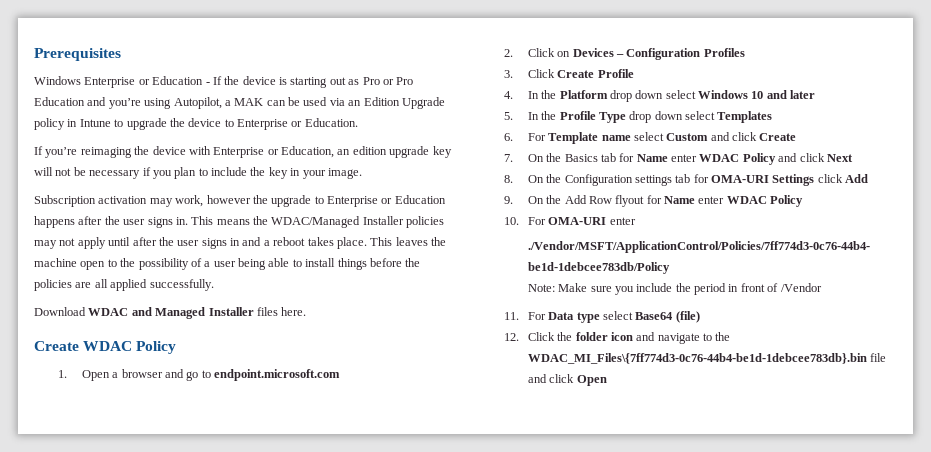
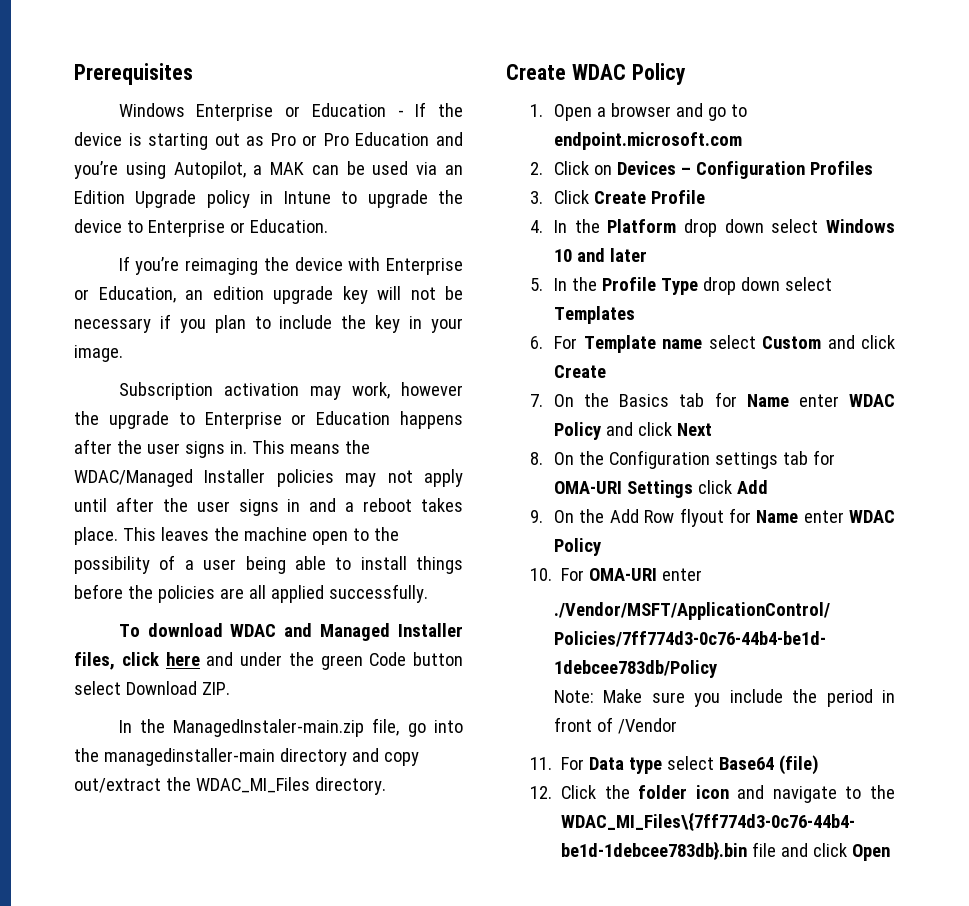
[34,307,86,316] Download -> [118,623,223,637] To download
[256,307,307,316] files here. -> [74,652,463,670] [74,681,230,695] [118,718,463,737] [74,748,419,766] [74,777,386,795] files, click here and under the green Code button select Download ZIP. // In the ManagedInstaler-main.zip file, go into the managedinstaller-main directory and copy out/extract the WDAC_MI_Files directory.

